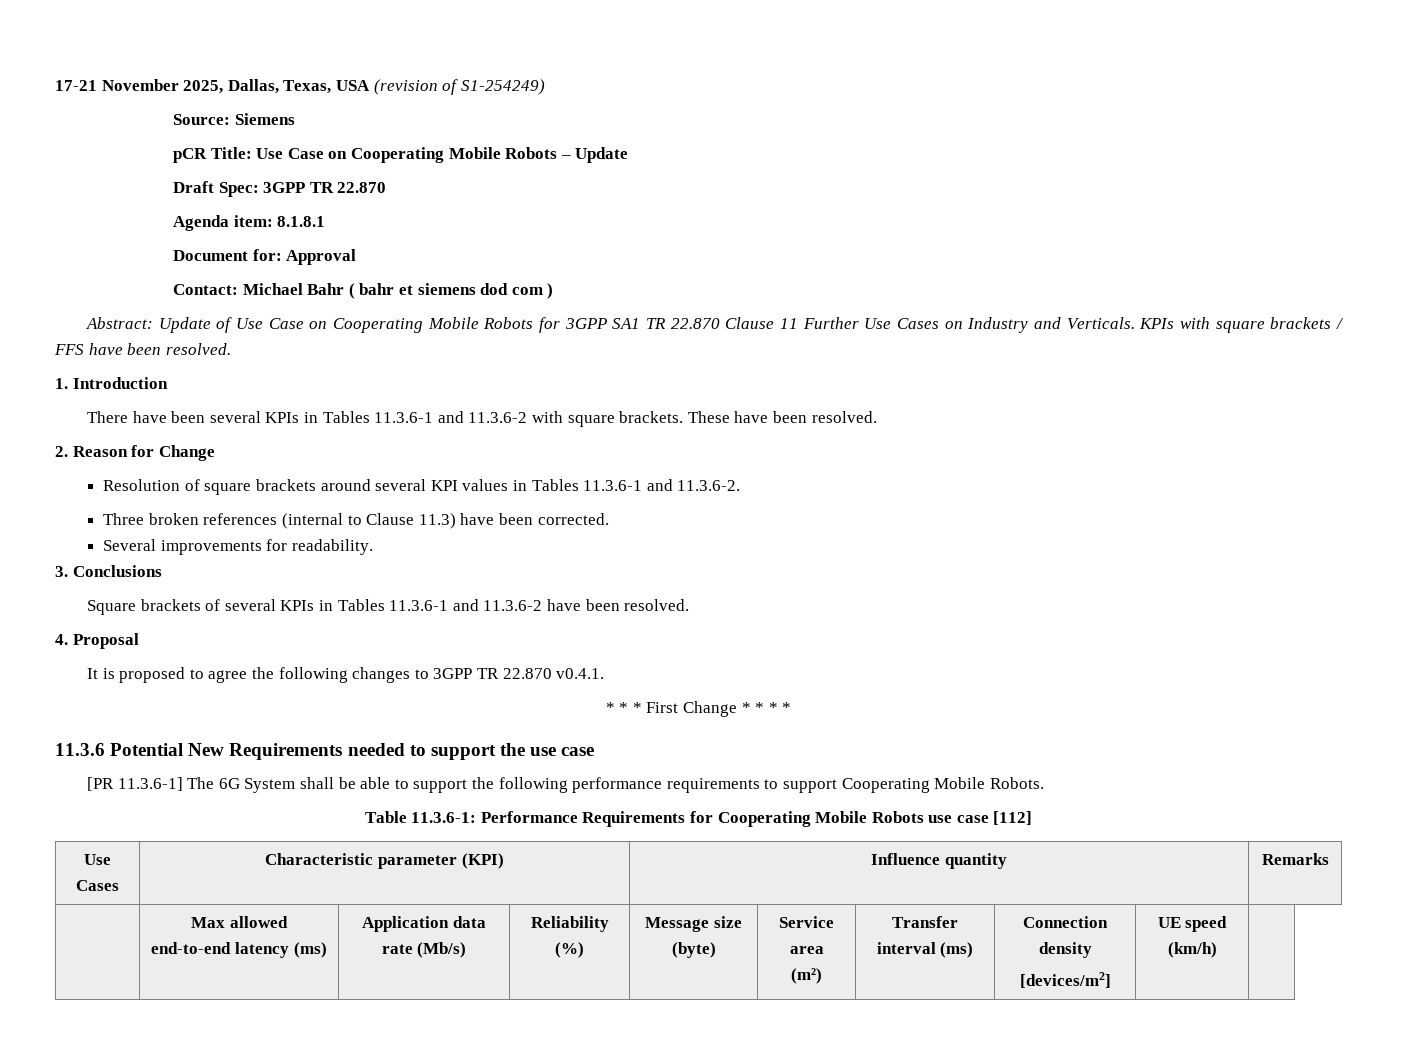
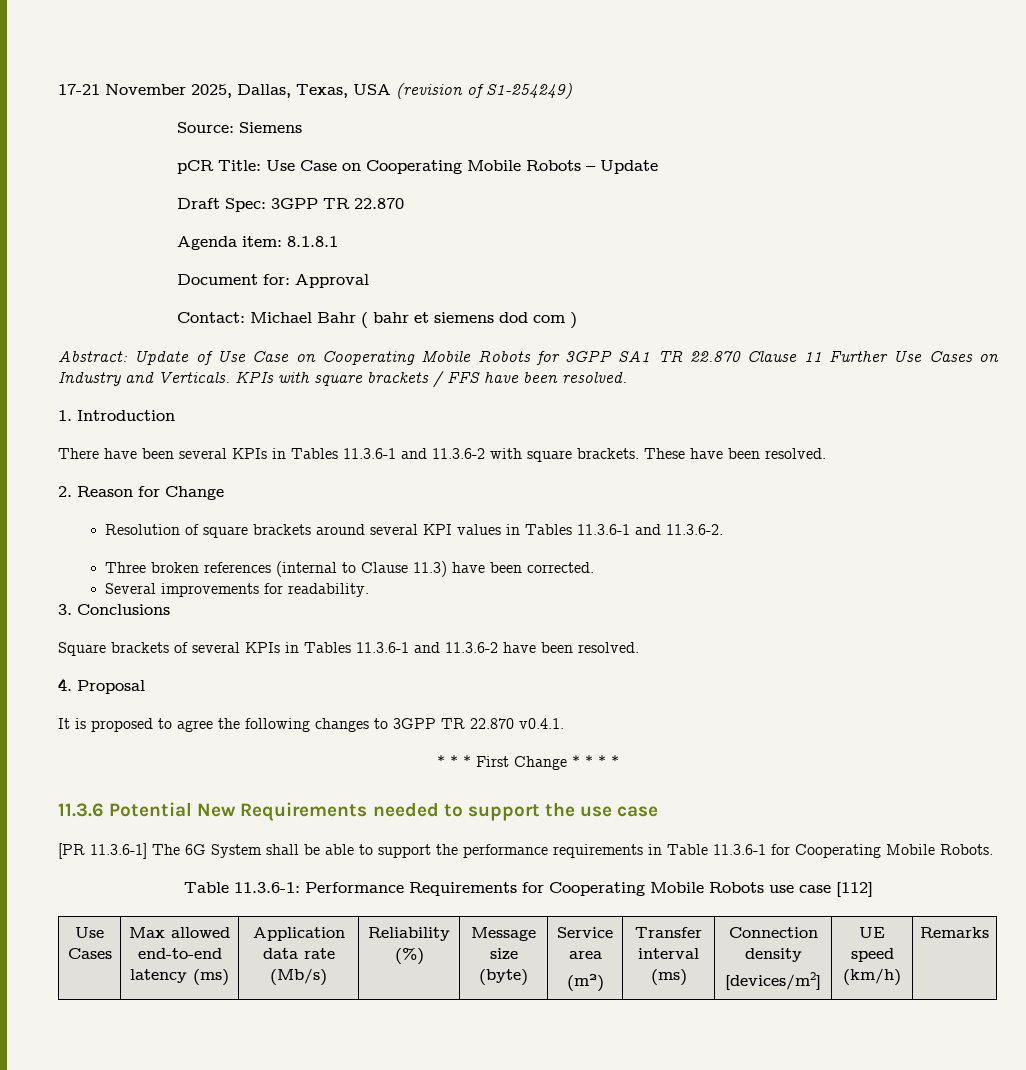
[498,777,568,793] following -> (458, 849) none
[764,779,837,793] to support -> [648,844,790,855] in Table 11.3.6-1 for
[265,853,504,869] [871,853,1007,869] [1261,853,1329,865] | Characteristic parameter (KPI) | Influence quantity | Remarks // -> (112, 953) none
(1217, 950) none -> [920,927,989,938] Remarks

